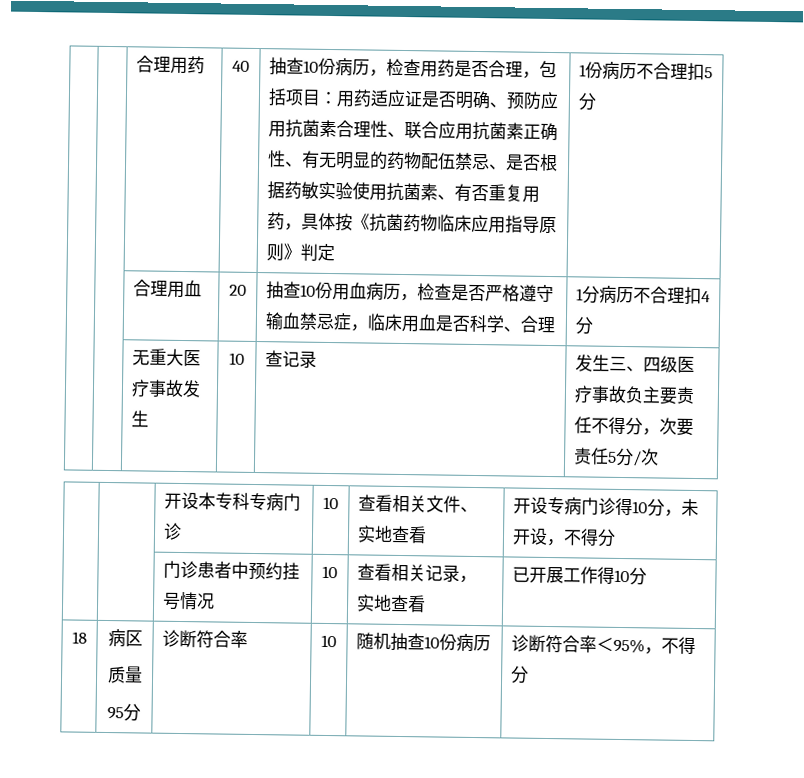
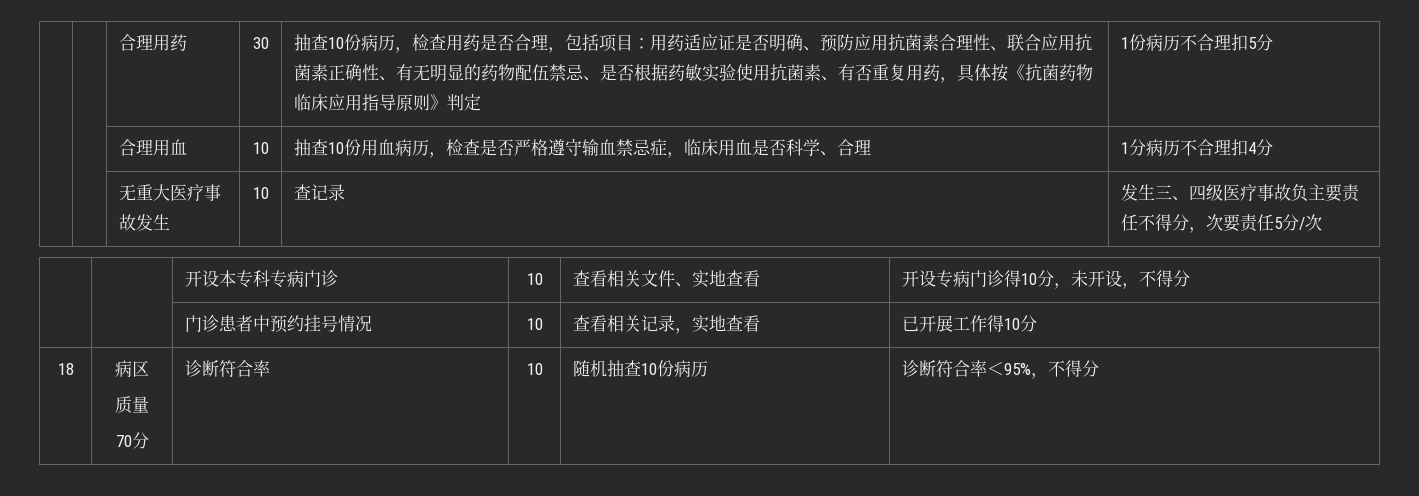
[232,60,250,72] 40 -> [252,37,269,49] 30
[229,284,247,296] 20 -> [252,142,269,154] 10
[107,707,124,720] 95 -> [115,435,132,447] 70

